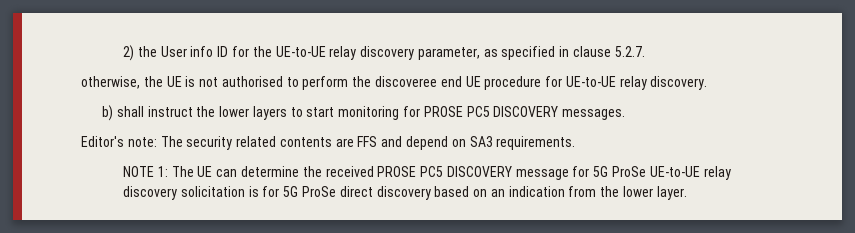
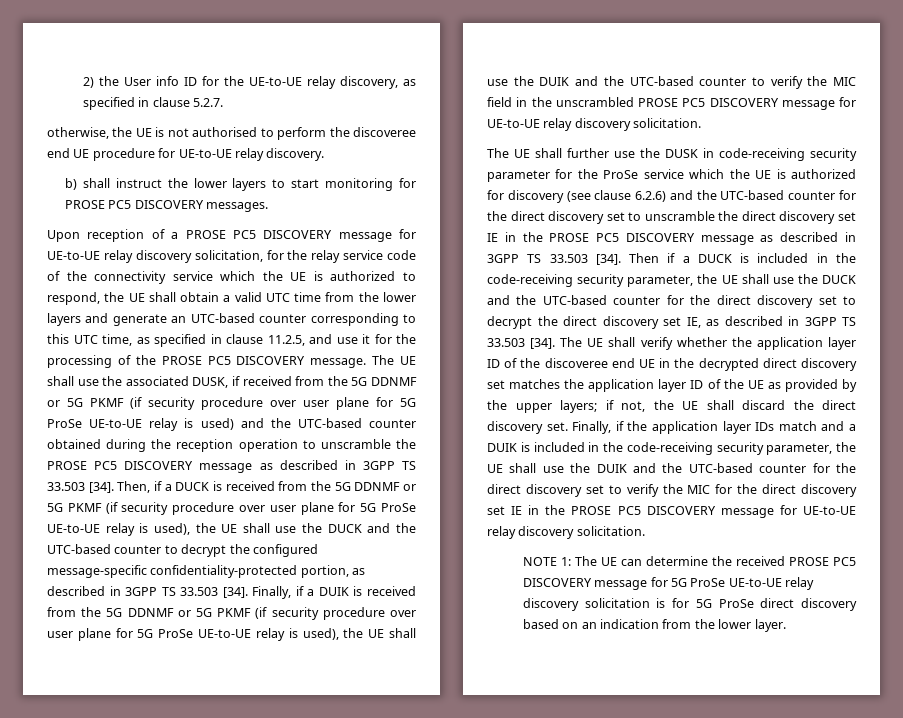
[360,46,480,60] discovery parameter, -> [339,76,398,89] discovery,
[81,136,576,150] Editor's note: The security related contents are FFS and depend on SA3 requirements. -> [47,229,416,242] [47,250,416,263] [47,271,416,284] [47,292,416,305] [47,313,416,326] [47,334,416,347] [47,355,416,368] [47,376,418,388] [47,397,416,410] [47,418,416,431] [47,439,416,452] [47,460,416,473] [47,481,417,493] [47,502,417,515] [47,523,416,536] [47,544,318,557] [47,565,366,578] [47,586,416,599] [47,607,416,620] [47,628,416,641] [487,76,856,89] [487,97,856,110] [487,118,702,131] [487,148,857,161] [487,169,856,182] [487,190,856,203] [487,211,856,224] [487,232,856,245] [487,253,856,265] [487,274,856,287] [487,295,856,308] [487,316,856,329] [487,337,856,350] [487,358,857,371] [487,379,857,392] [487,400,856,413] [487,421,856,434] [487,442,856,455] [487,463,856,473] [487,484,857,497] [487,505,856,518] [487,526,645,539] Upon reception of a PROSE PC5 DISCOVERY message for UE-to-UE relay discovery solicitation, for the relay service code of the connectivity service which the UE is authorized to respond, the UE shall obtain a valid UTC time from the lower layers and generate an UTC-based counter corresponding to this UTC time, as specified in clause 11.2.5, and use it for the processing of the PROSE PC5 DISCOVERY message. The UE shall use the associated DUSK, if received from the 5G DDNMF or 5G PKMF (if security procedure over user plane for 5G ProSe UE-to-UE relay is used) and the UTC-based counter obtained during the reception operation to unscramble the PROSE PC5 DISCOVERY message as described in 3GPP TS 33.503 [34]. Then, if a DUCK is received from the 5G DDNMF or 5G PKMF (if security procedure over user plane for 5G ProSe UE-to-UE relay is used), the UE shall use the DUCK and the UTC-based counter to decrypt the configured message-specific confidentiality-protected portion, as described in 3GPP TS 33.503 [34]. Finally, if a DUIK is received from the 5G DDNMF or 5G PKMF (if security procedure over user plane for 5G ProSe UE-to-UE relay is used), the UE shall use the DUIK and the UTC-based counter to verify the MIC field in the unscrambled PROSE PC5 DISCOVERY message for UE-to-UE relay discovery solicitation. // The UE shall further use the DUSK in code-receiving security parameter for the ProSe service which the UE is authorized for discovery (see clause 6.2.6) and the UTC-based counter for the direct discovery set to unscramble the direct discovery set IE in the PROSE PC5 DISCOVERY message as described in 3GPP TS 33.503 [34]. Then if a DUCK is included in the code-receiving security parameter, the UE shall use the DUCK and the UTC-based counter for the direct discovery set to decrypt the direct discovery set IE, as described in 3GPP TS 33.503 [34]. The UE shall verify whether the application layer ID of the discoveree end UE in the decrypted direct discovery set matches the application layer ID of the UE as provided by the upper layers; if not, the UE shall discard the direct discovery set. Finally, if the application layer IDs match and a DUIK is included in the code-receiving security parameter, the UE shall use the DUIK and the UTC-based counter for the direct discovery set to verify the MIC for the direct discovery set IE in the PROSE PC5 DISCOVERY message for UE-to-UE relay discovery solicitation.

